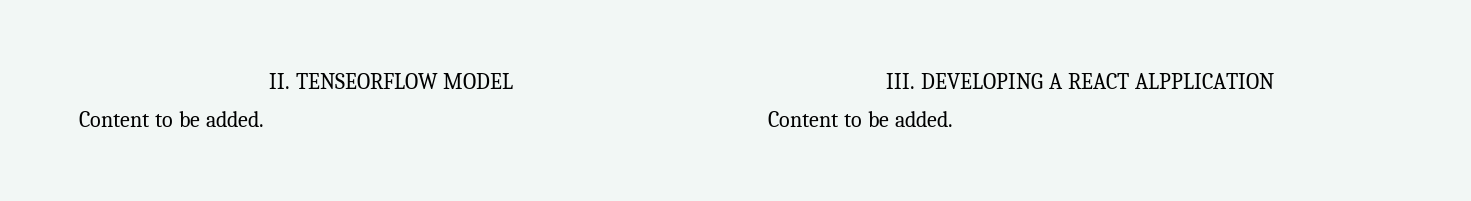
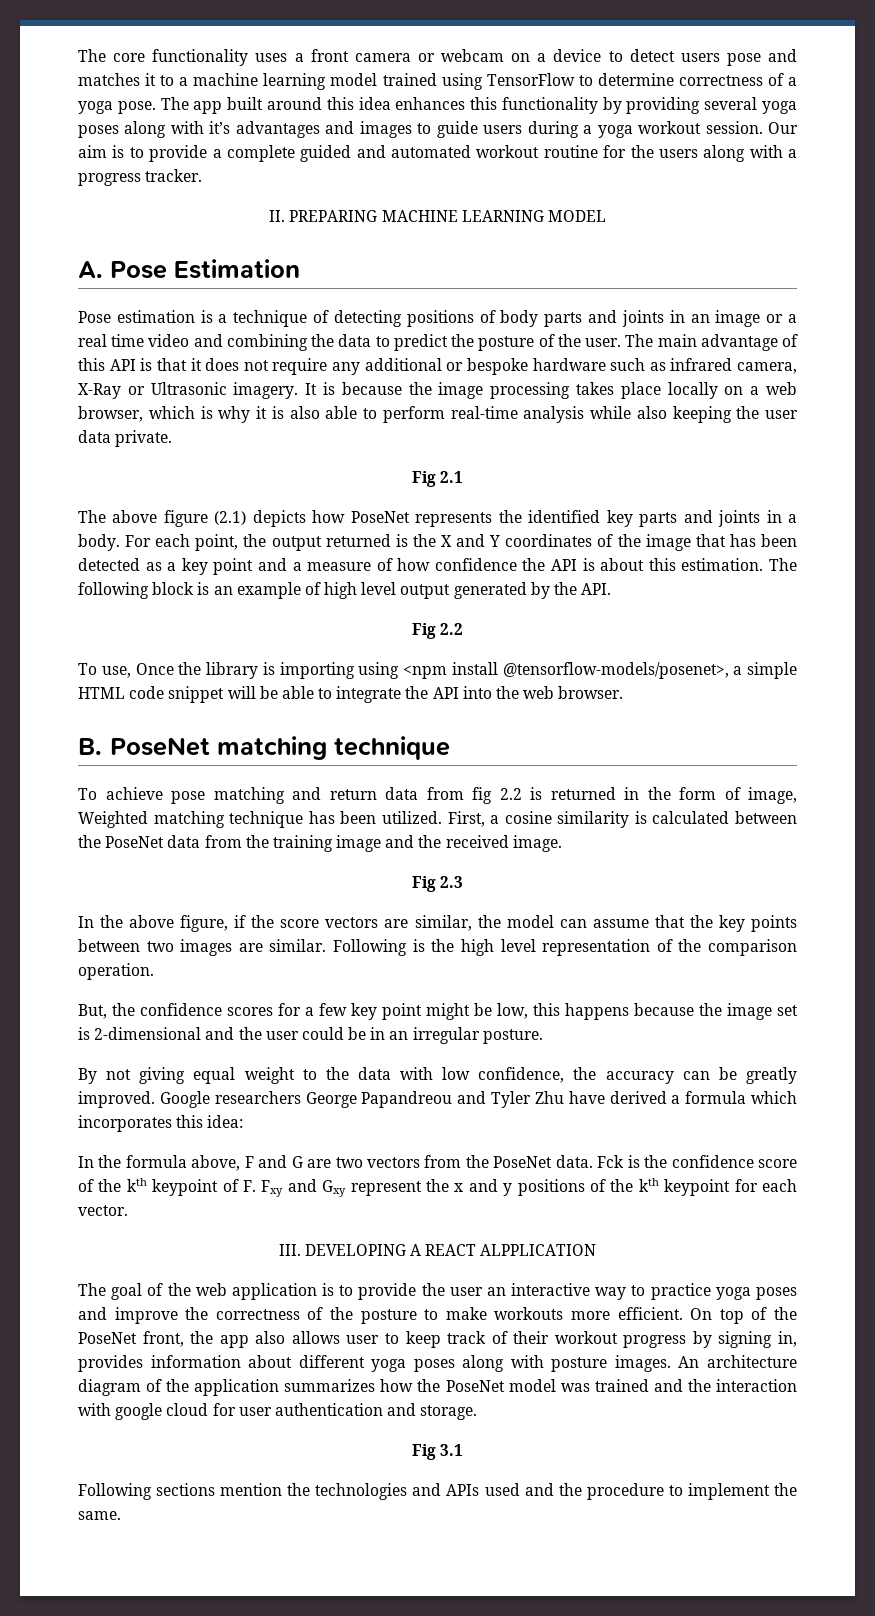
[268,73,514,89] [79,111,264,127] II. TENSEORFLOW MODEL // Content to be added. -> [78,49,797,66] [78,73,797,90] [78,97,798,114] [78,121,799,138] [78,145,797,162] [78,169,203,186] [269,210,606,222] [78,259,300,279] [78,310,798,327] [78,334,799,351] [78,358,797,375] [78,382,797,399] [78,406,798,423] [78,430,173,447] [411,471,464,487] [78,510,798,527] [78,534,797,551] [78,558,797,575] [78,582,612,599] [411,623,464,639] [78,662,797,679] [78,686,624,703] [78,736,450,760] [78,787,797,804] [78,811,797,828] [78,835,562,852] [411,876,464,892] [78,915,797,932] [78,939,798,956] [78,963,154,980] [78,1003,798,1020] [78,1027,543,1044] [78,1067,797,1084] [78,1091,797,1108] [78,1115,244,1132] [78,1155,798,1171] [78,1178,797,1197] [78,1205,128,1216] The core functionality uses a front camera or webcam on a device to detect users pose and matches it to a machine learning model trained using TensorFlow to determine correctness of a yoga pose. The app built around this idea enhances this functionality by providing several yoga poses along with it’s advantages and images to guide users during a yoga workout session. Our aim is to provide a complete guided and automated workout routine for the users along with a progress tracker. // II. PREPARING MACHINE LEARNING MODEL // A. Pose Estimation // Pose estimation is a technique of detecting positions of body parts and joints in an image or a real time video and combining the data to predict the posture of the user. The main advantage of this API is that it does not require any additional or bespoke hardware such as infrared camera, X-Ray or Ultrasonic imagery. It is because the image processing takes place locally on a web browser, which is why it is also able to perform real-time analysis while also keeping the user data private. // Fig 2.1 // The above figure (2.1) depicts how PoseNet represents the identified key parts and joints in a body. For each point, the output returned is the X and Y coordinates of the image that has been detected as a key point and a measure of how confidence the API is about this estimation. The following block is an example of high level output generated by the API. // Fig 2.2 // To use, Once the library is importing using <npm install @tensorflow-models/posenet>, a simple HTML code snippet will be able to integrate the API into the web browser. // B. PoseNet matching technique // To achieve pose matching and return data from fig 2.2 is returned in the form of image, Weighted matching technique has been utilized. First, a cosine similarity is calculated between the PoseNet data from the training image and the received image. // Fig 2.3 // In the above figure, if the score vectors are similar, the model can assume that the key points between two images are similar. Following is the high level representation of the comparison operation. // But, the confidence scores for a few key point might be low, this happens because the image set is 2-dimensional and the user could be in an irregular posture. // By not giving equal weight to the data with low confidence, the accuracy can be greatly improved. Google researchers George Papandreou and Tyler Zhu have derived a formula which incorporates this idea: // In the formula above, F and G are two vectors from the PoseNet data. Fck is the confidence score of the kth keypoint of F. Fxy and Gxy represent the x and y positions of the kth keypoint for each vector.
[768,111,953,127] Content to be added. -> [78,1283,797,1300] [78,1307,798,1324] [78,1331,797,1348] [78,1355,797,1372] [78,1379,798,1396] [78,1403,478,1420] [411,1444,464,1460] [78,1483,798,1500] [78,1511,121,1520] The goal of the web application is to provide the user an interactive way to practice yoga poses and improve the correctness of the posture to make workouts more efficient. On top of the PoseNet front, the app also allows user to keep track of their workout progress by signing in, provides information about different yoga poses along with posture images. An architecture diagram of the application summarizes how the PoseNet model was trained and the interaction with google cloud for user authentication and storage. // Fig 3.1 // Following sections mention the technologies and APIs used and the procedure to implement the same.

